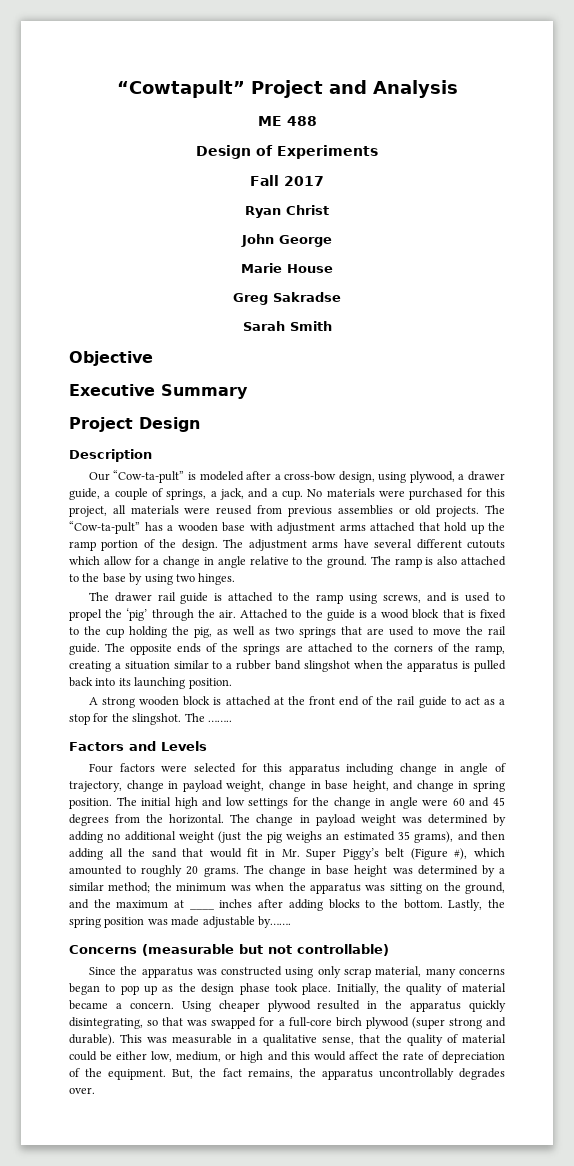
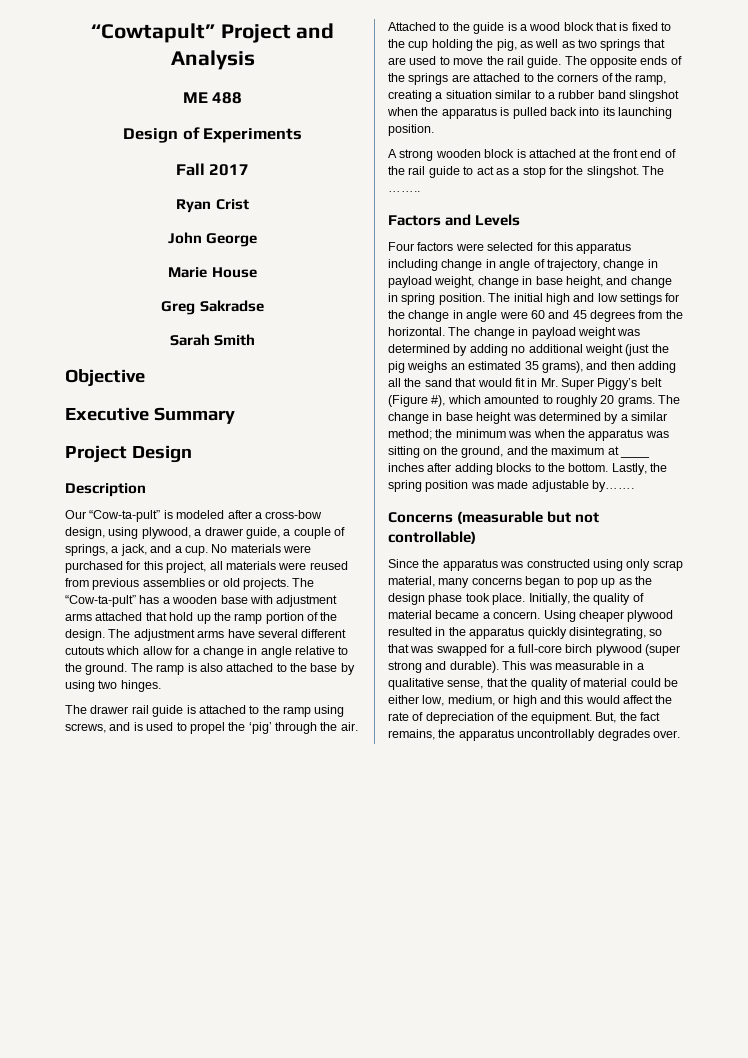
[286,205,329,215] Christ -> [215,199,249,210] Crist

